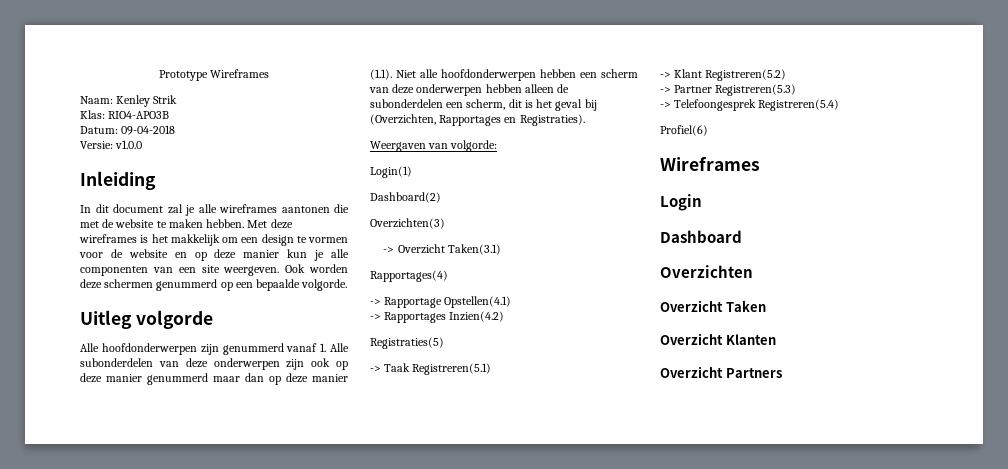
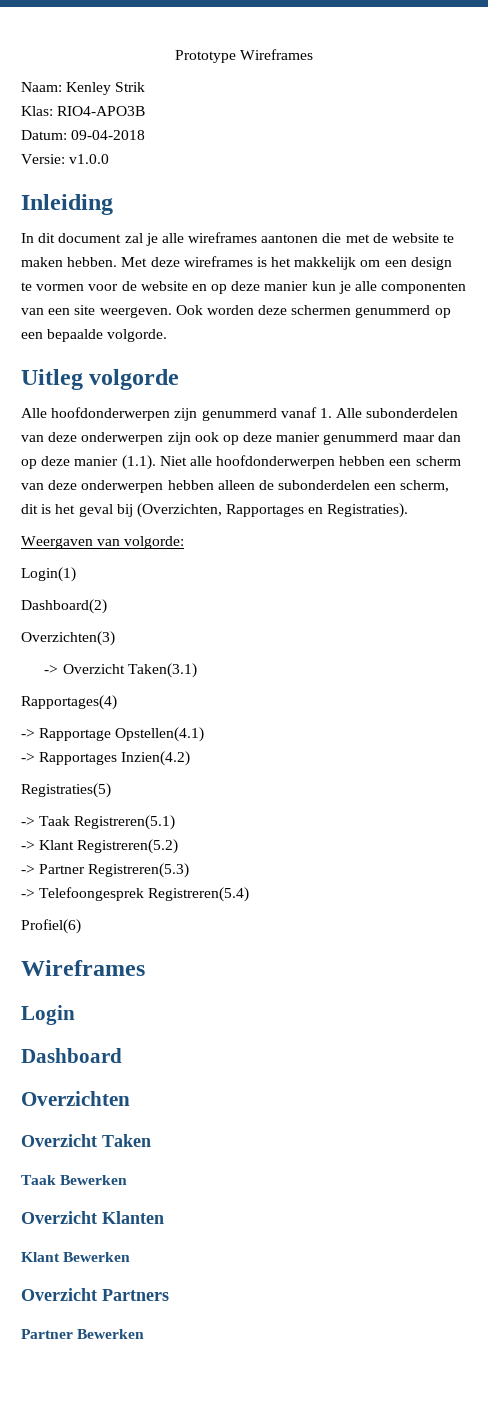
(766, 306) none -> [21,1175,128,1185] // Taak Bewerken
(776, 339) none -> [21,1252,131,1262] // Klant Bewerken
(782, 373) none -> [21,1329,145,1339] // Partner Bewerken

